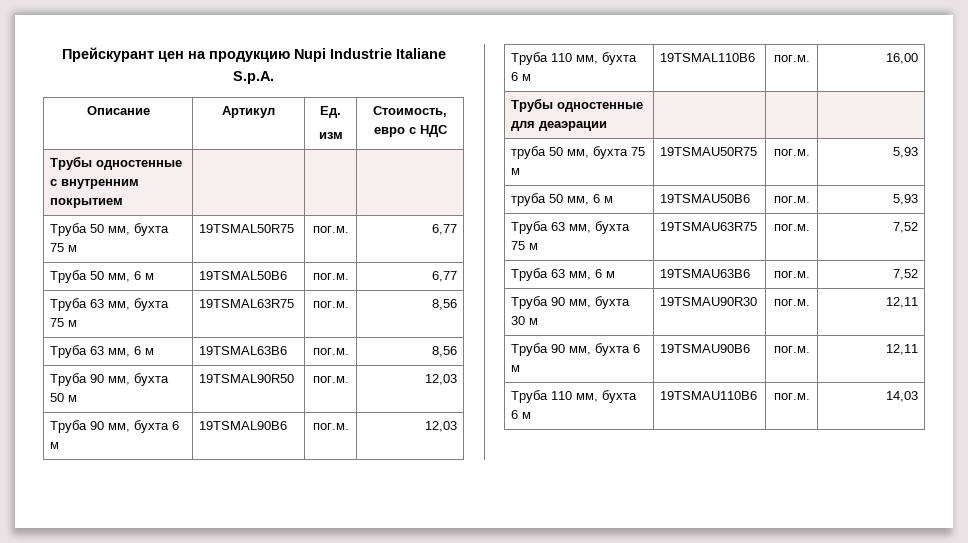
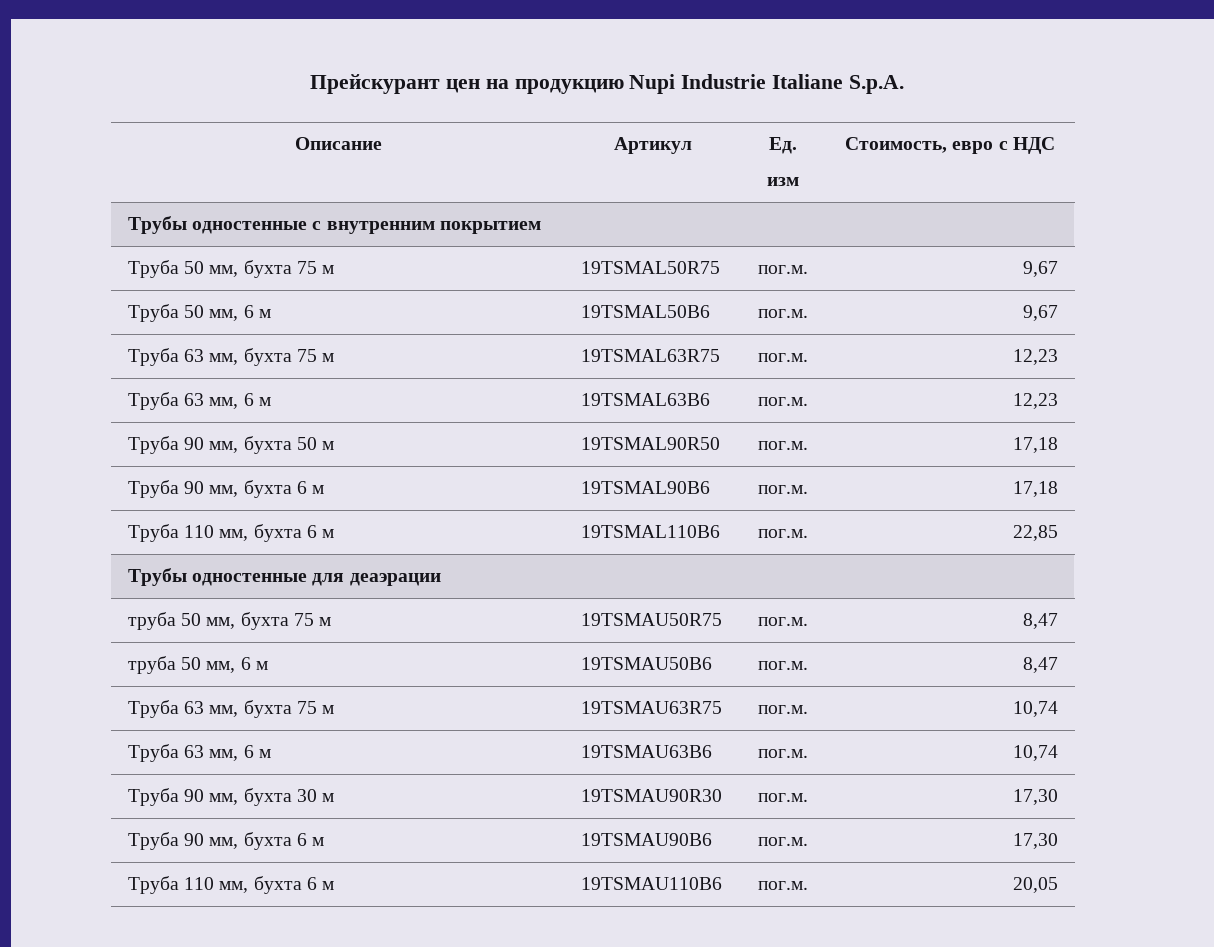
[431,224,457,235] 6,77 -> [1023,261,1059,277] 9,67
[431,271,457,282] 6,77 -> [1023,305,1059,321] 9,67
[431,299,457,310] 8,56 -> [1013,349,1059,365] 12,23
[431,346,457,357] 8,56 -> [1013,393,1059,409] 12,23
[424,374,457,385] 12,03 -> [1013,437,1059,453] 17,18
[424,421,457,432] 12,03 -> [1013,481,1059,497] 17,18
[885,53,918,64] 16,00 -> [1013,525,1059,541] 22,85
[892,147,918,158] 5,93 -> [1023,613,1059,629] 8,47
[892,194,918,205] 5,93 -> [1023,657,1059,673] 8,47
[892,222,918,233] 7,52 -> [1013,701,1059,717] 10,74
[892,269,918,280] 7,52 -> [1013,745,1059,761] 10,74
[885,297,918,308] 12,11 -> [1013,789,1059,805] 17,30
[885,344,918,355] 12,11 -> [1013,833,1059,849] 17,30
[885,391,918,402] 14,03 -> [1013,877,1059,893] 20,05

